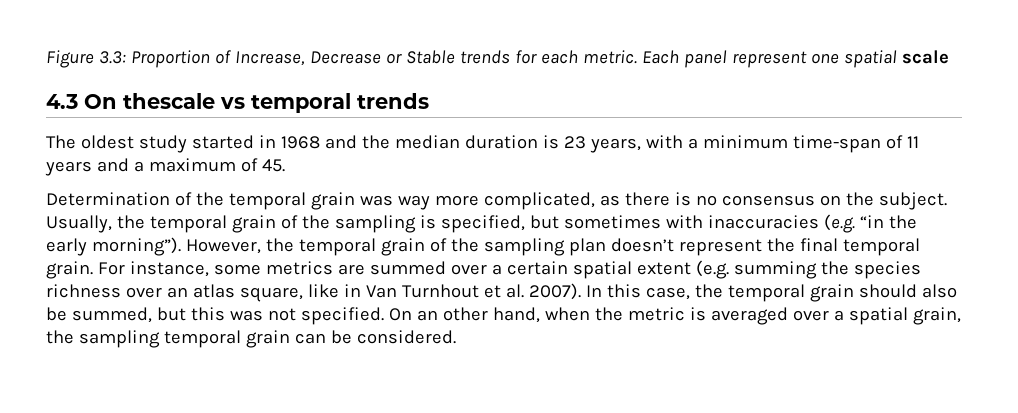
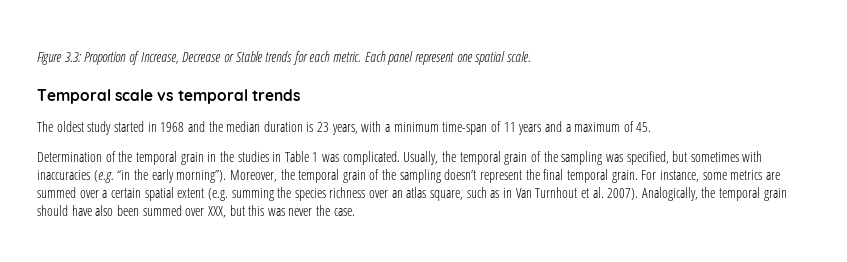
(897, 59) none -> [506,51,531,62] [37,89,111,104] scale. // Temporal
[46,93,215,109] // 4.3 On thescale -> (154, 95) none
[359,192,947,210] was way more complicated, as there is no consensus on the subject. -> [207,151,400,165] in the studies in Table 1 was complicated.
[419,215,436,229] is -> [605,154,623,162] was
[185,238,606,256] However, the temporal grain of the sampling plan -> [229,169,441,183] Moreover, the temporal grain of the sampling
[307,284,339,298] like -> [466,187,500,198] such as
[585,284,690,300] In this case, -> [641,187,698,201] Analogically,
[921,284,957,298] [46,307,961,325] [46,330,456,348] also be summed, but this was not specified. On an other hand, when the metric is averaged over a spatial grain, the sampling temporal grain can be considered. -> [71,205,355,218] have also been summed over XXX, but this was never the case.

